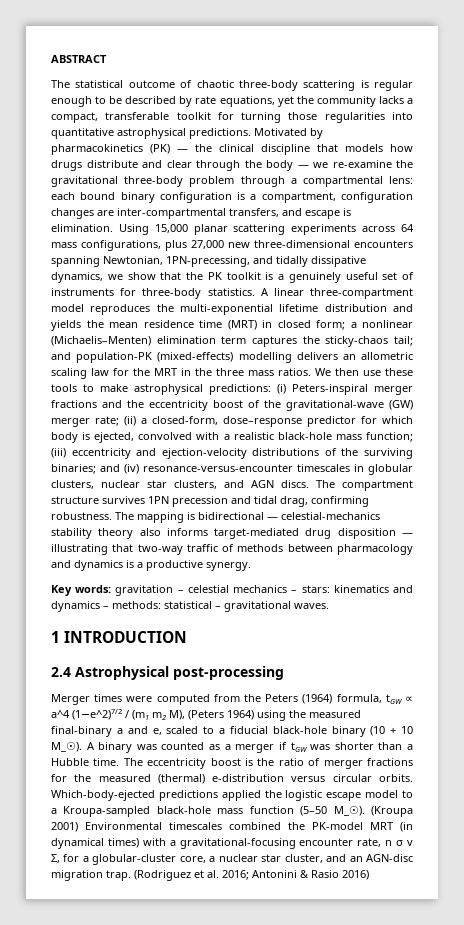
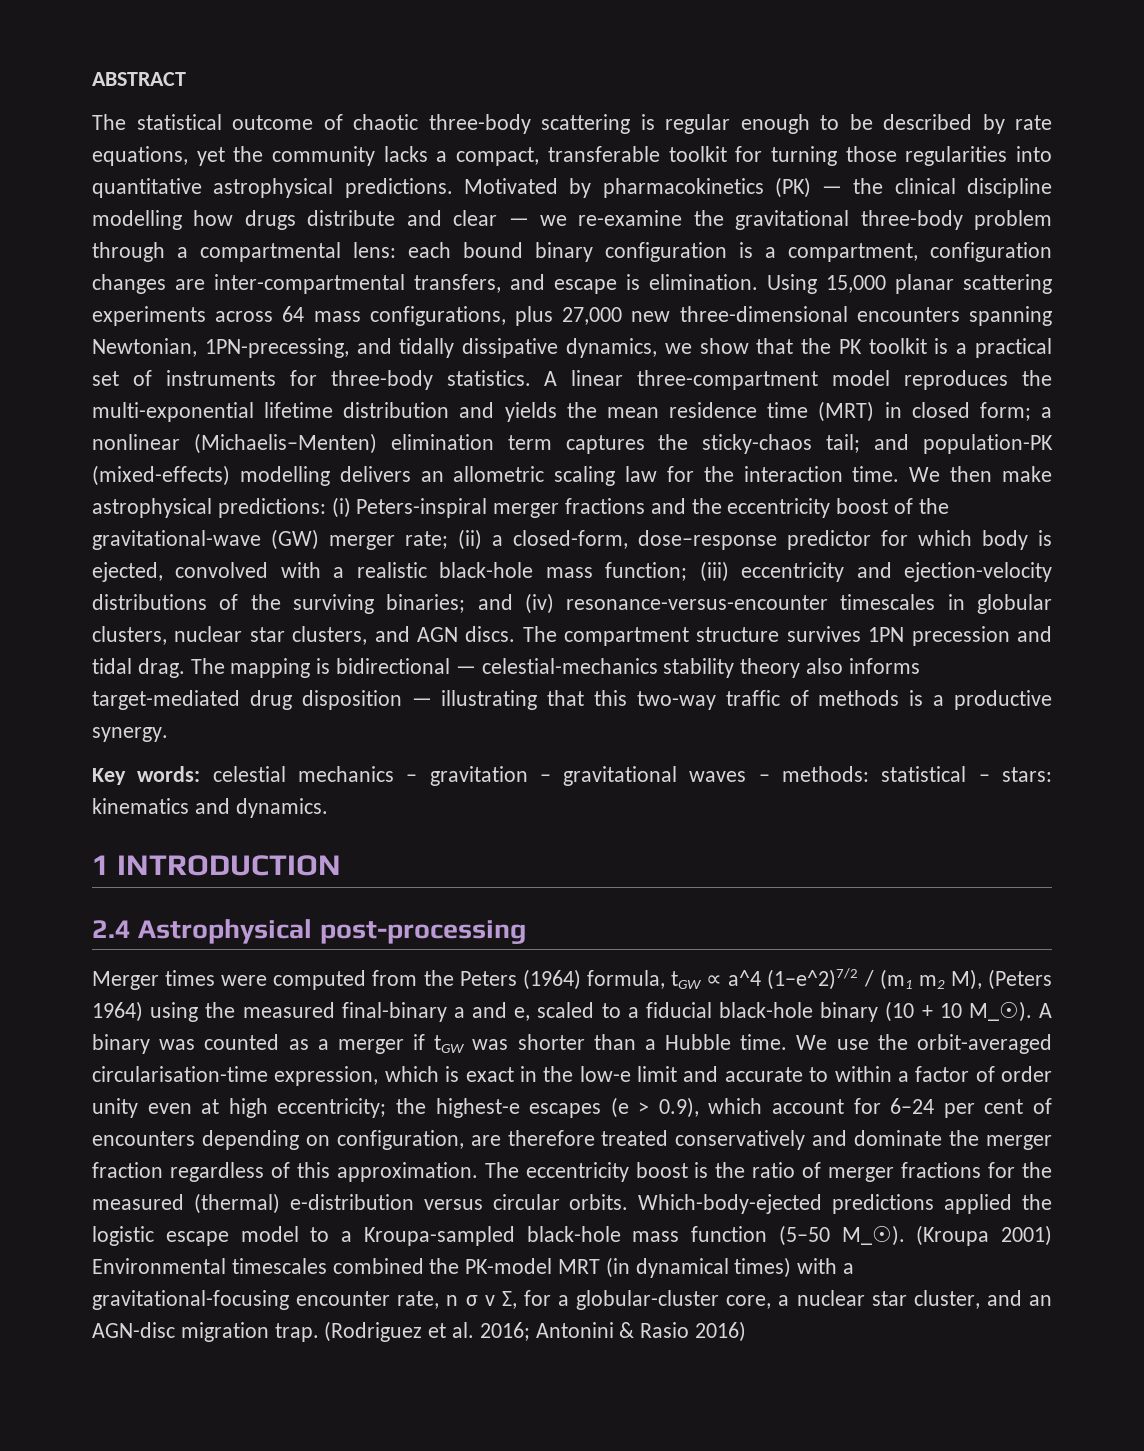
[317,144,383,152] that models -> [92,210,182,230] modelling
[196,160,293,171] through the body -> (498, 218) none
[288,272,378,283] genuinely useful -> [975,338,1053,358] practical
[154,368,413,376] [51,384,94,392] MRT in the three mass ratios. We then use these tools to -> [743,466,993,482] interaction time. We then
[280,496,369,507] [51,512,112,520] drag, confirming robustness. -> [137,658,185,678] drag.
(134, 548) none -> [594,690,628,706] this
[287,544,413,555] [51,560,123,571] between pharmacology and dynamics -> (900, 698) none
[115,585,414,596] [51,601,329,612] gravitation – celestial mechanics – stars: kinematics and dynamics – methods: statistical – gravitational waves. -> [212,766,1052,786] [92,798,328,818] celestial mechanics – gravitation – gravitational waves – methods: statistical – stars: kinematics and dynamics.
(120, 762) none -> [796,1034,1052,1054] [92,1066,1052,1086] [92,1097,1053,1118] [92,1130,1052,1150] [92,1162,478,1182] We use the orbit-averaged circularisation-time expression, which is exact in the low-e limit and accurate to within a factor of order unity even at high eccentricity; the highest-e escapes (e > 0.9), which account for 6–24 per cent of encounters depending on configuration, are therefore treated conservatively and dominate the merger fraction regardless of this approximation.

